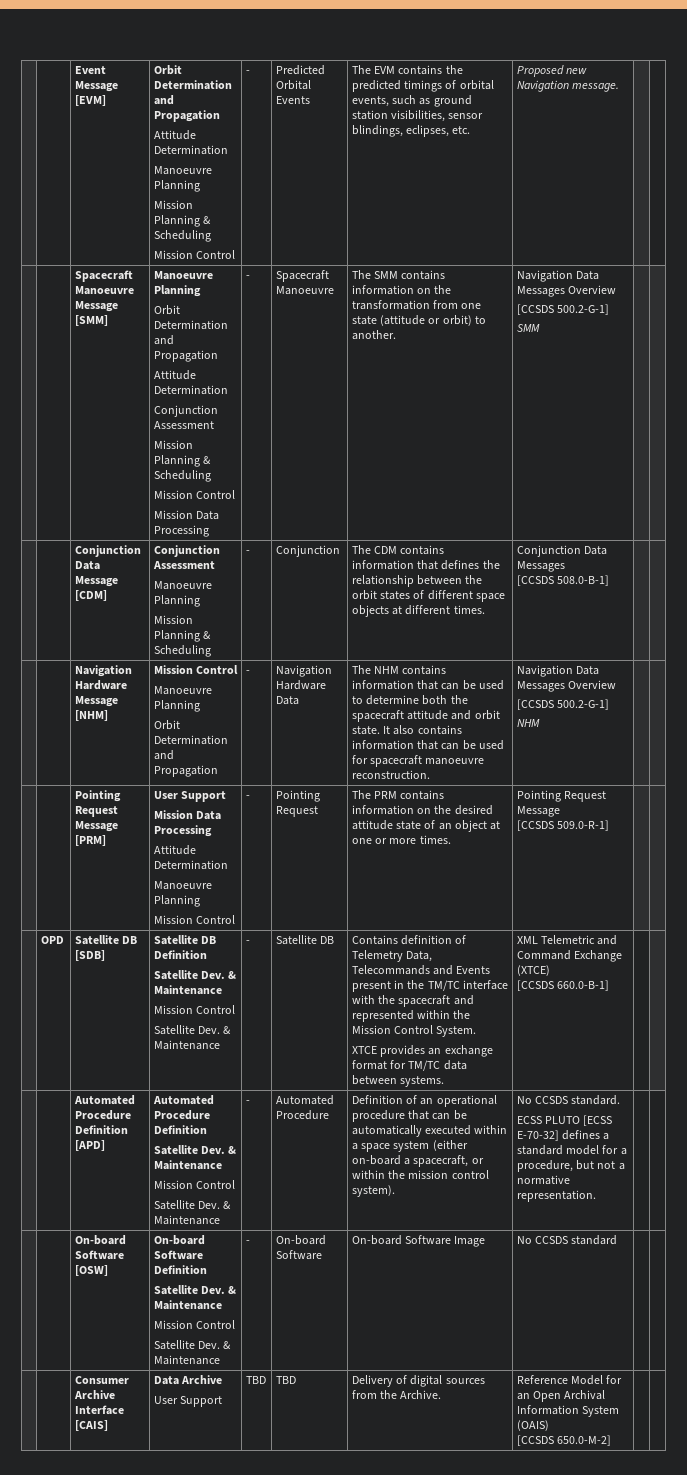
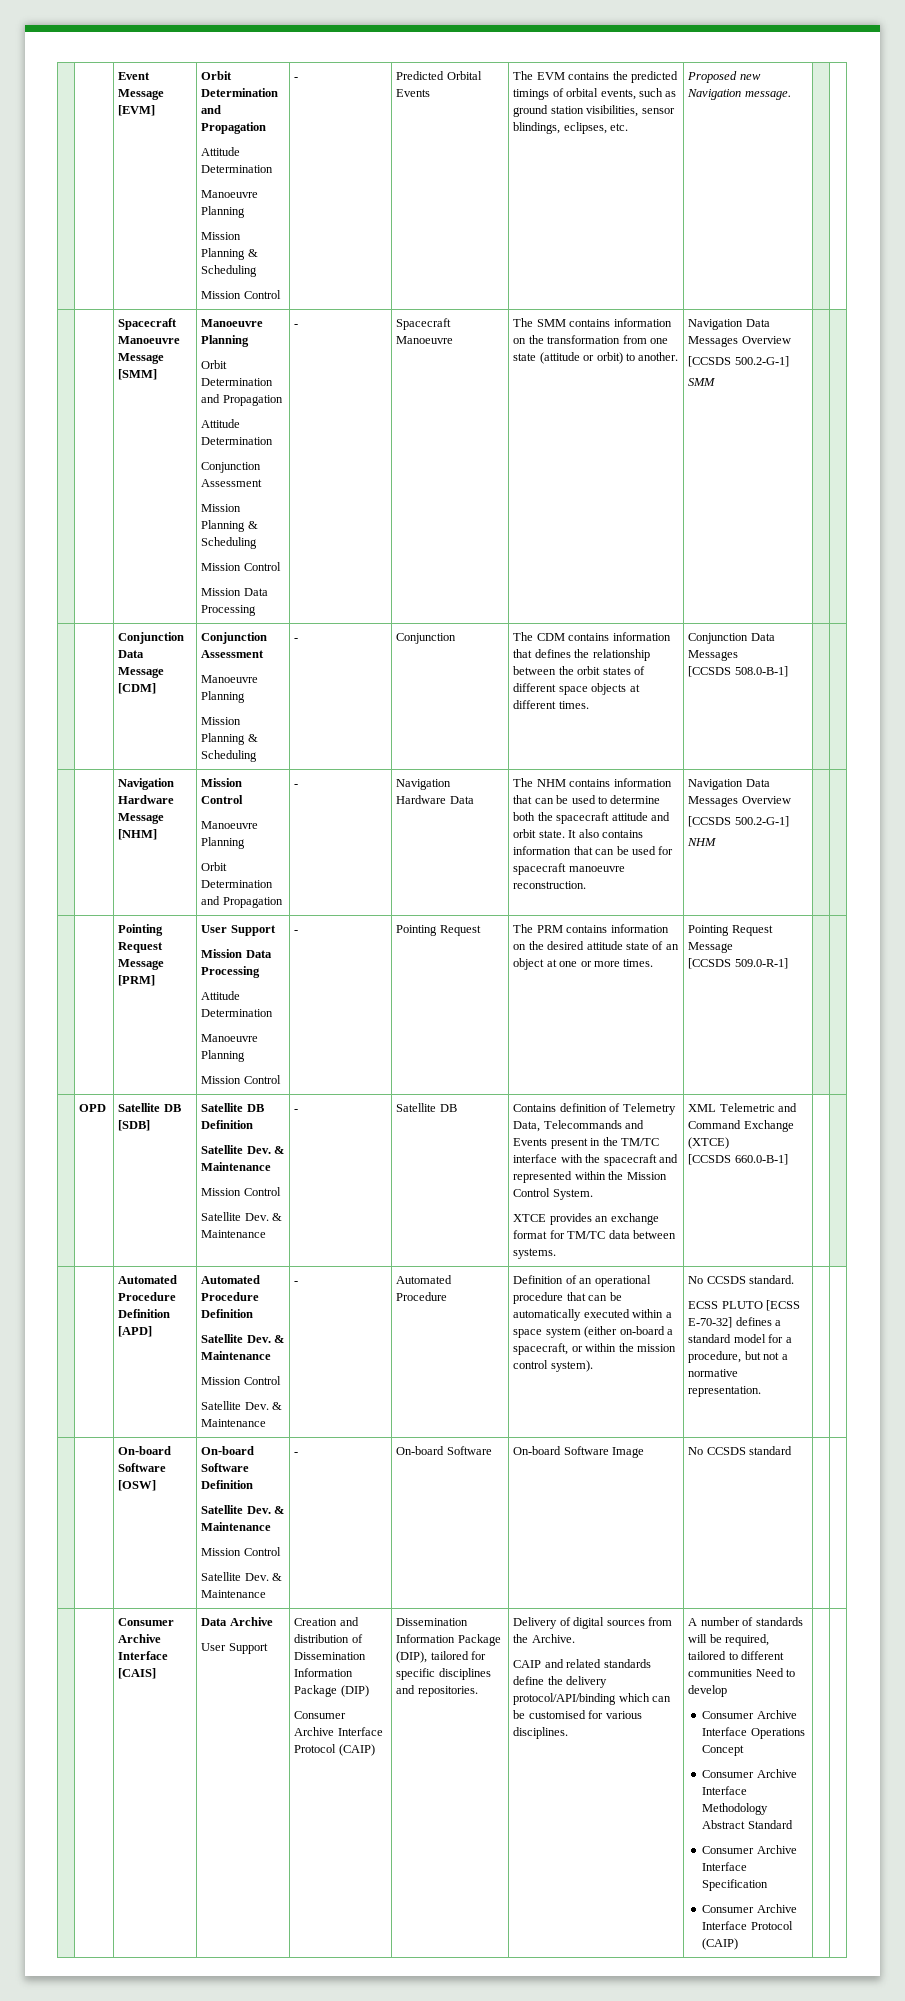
[245,1376,266,1384] [275,1376,296,1384] TBD | TBD -> [294,1617,359,1626] [294,1634,363,1643] [294,1652,367,1660] [294,1668,354,1677] [294,1685,369,1697] [294,1711,347,1719] [294,1727,383,1736] [294,1744,375,1756] [396,1618,469,1626] [396,1634,501,1646] [396,1651,487,1663] [396,1668,491,1680] [396,1685,478,1697] Creation and distribution of Dissemination Information Package (DIP) // Consumer Archive Interface Protocol (CAIP) | Dissemination Information Package (DIP), tailored for specific disciplines and repositories.
[516,1375,623,1385] [516,1390,606,1402] [516,1405,620,1417] [516,1420,549,1431] [516,1435,612,1446] | Reference Model for an Open Archival Information System (OAIS) // [CCSDS 650.0-M-2] -> [513,1659,651,1668] [513,1676,608,1688] [513,1693,672,1705] [513,1710,642,1719] [513,1727,569,1739] [688,1617,803,1626] [688,1634,770,1646] [688,1651,785,1660] [688,1668,796,1677] [688,1685,728,1697] [702,1710,797,1719] [702,1727,805,1739] [702,1745,745,1756] [702,1769,797,1778] [702,1786,748,1795] [702,1803,769,1815] [702,1820,793,1829] [702,1845,797,1854] [702,1862,748,1871] [702,1879,769,1891] [702,1904,797,1913] [702,1921,793,1930] [702,1938,739,1950] // CAIP and related standards define the delivery protocol/API/binding which can be customised for various disciplines. | A number of standards will be required, tailored to different communities Need to develop // Consumer Archive Interface Operations Concept // Consumer Archive Interface Methodology Abstract Standard // Consumer Archive Interface Specification // Consumer Archive Interface Protocol (CAIP)

